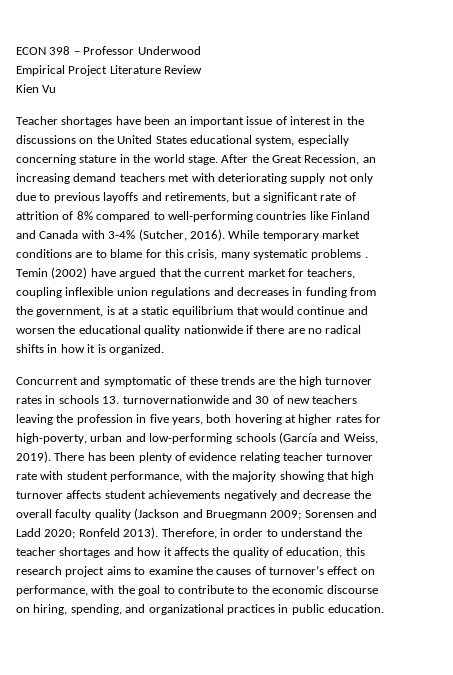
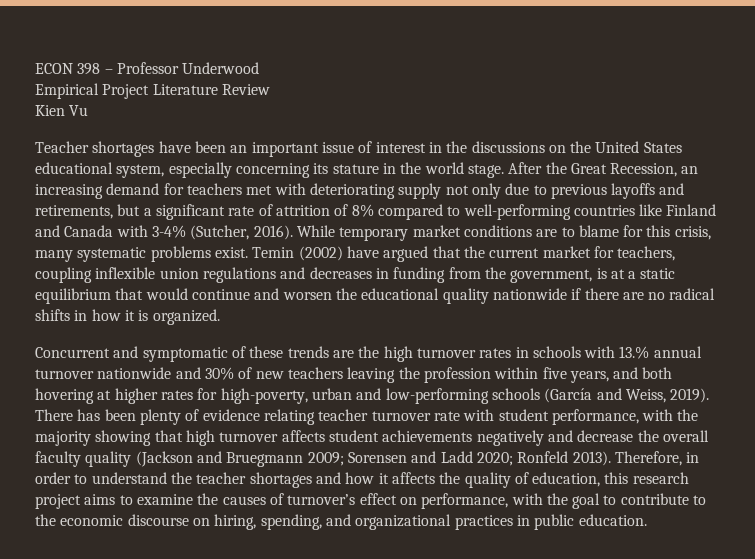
(76, 159) none -> [313,163,329,174] its
(117, 177) none -> [163,183,184,195] for
[364,256,368,258] . -> [214,247,248,258] exist.
[102,395,270,404] 13. turnovernationwide and 30 -> [584,346,702,359] [35,367,234,380] with 13.% annual turnover nationwide and 30%
[136,414,147,423] in -> [494,367,539,379] within
(203, 421) none -> [613,367,639,379] and

